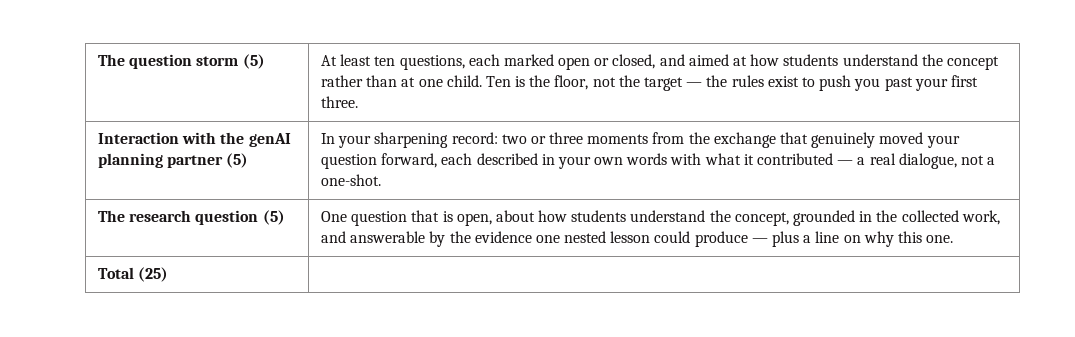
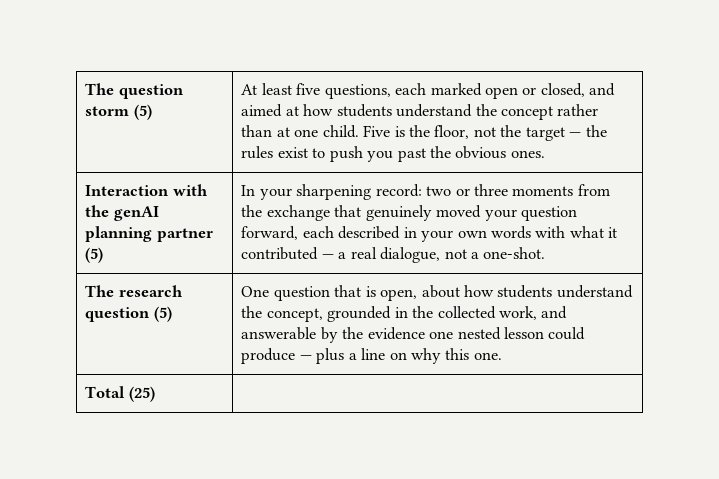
[374,56,396,66] ten -> [296,83,321,95] five
[485,76,511,87] Ten -> [363,125,391,137] Five
[914,75,978,91] [321,96,359,108] your first three. -> [429,146,545,159] the obvious ones.

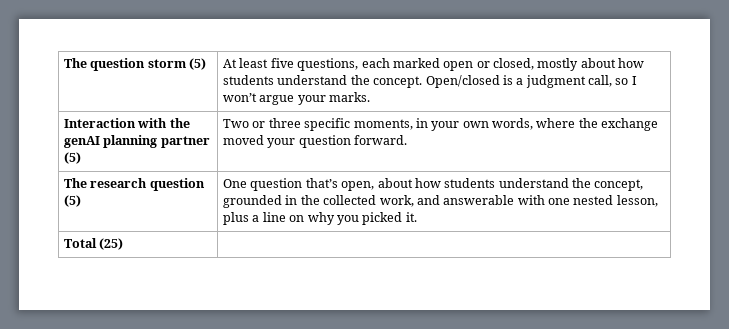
[589,83,616,96] [241,104,599,120] [241,125,607,141] [241,146,545,162] and aimed at how students understand the concept rather than at one child. Five is the floor, not the target — the rules exist to push you past the obvious ones. -> [537,58,645,71] [223,75,637,88] [223,92,371,105] mostly about how students understand the concept. Open/closed is a judgment call, so I won’t argue your marks.
[241,184,610,200] [241,205,577,221] [241,226,618,242] [241,247,546,263] In your sharpening record: two or three moments from the exchange that genuinely moved your question forward, each described in your own words with what it contributed — a real dialogue, not a one-shot. -> [223,118,659,131] [223,135,408,148] Two or three specific moments, in your own words, where the exchange moved your question forward.
[334,285,376,297] that is -> [305,178,338,188] that’s
[320,327,586,343] [241,348,312,364] by the evidence one nested lesson could produce — -> [517,195,658,207] with one nested lesson,
[445,348,502,360] this one. -> [336,212,417,225] you picked it.

